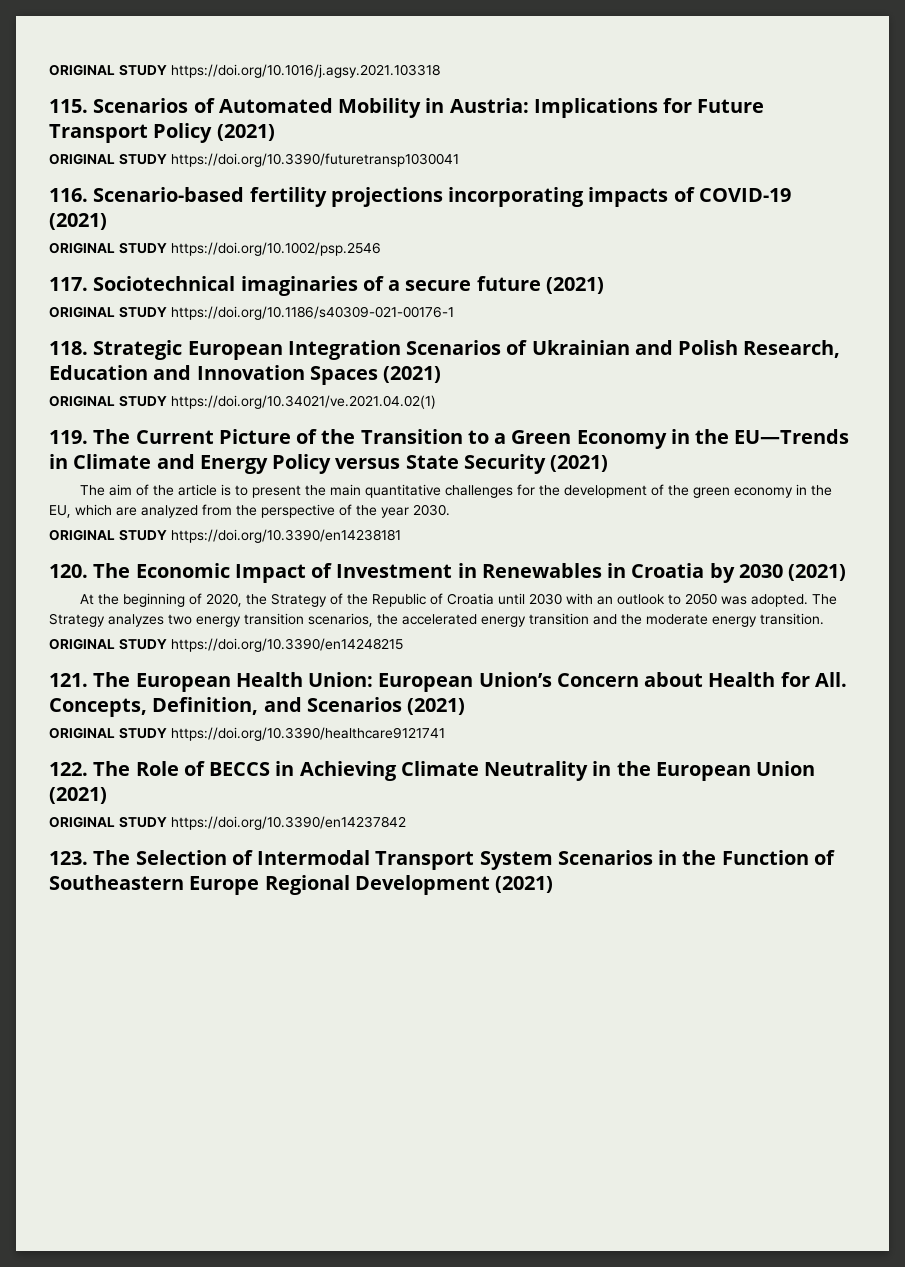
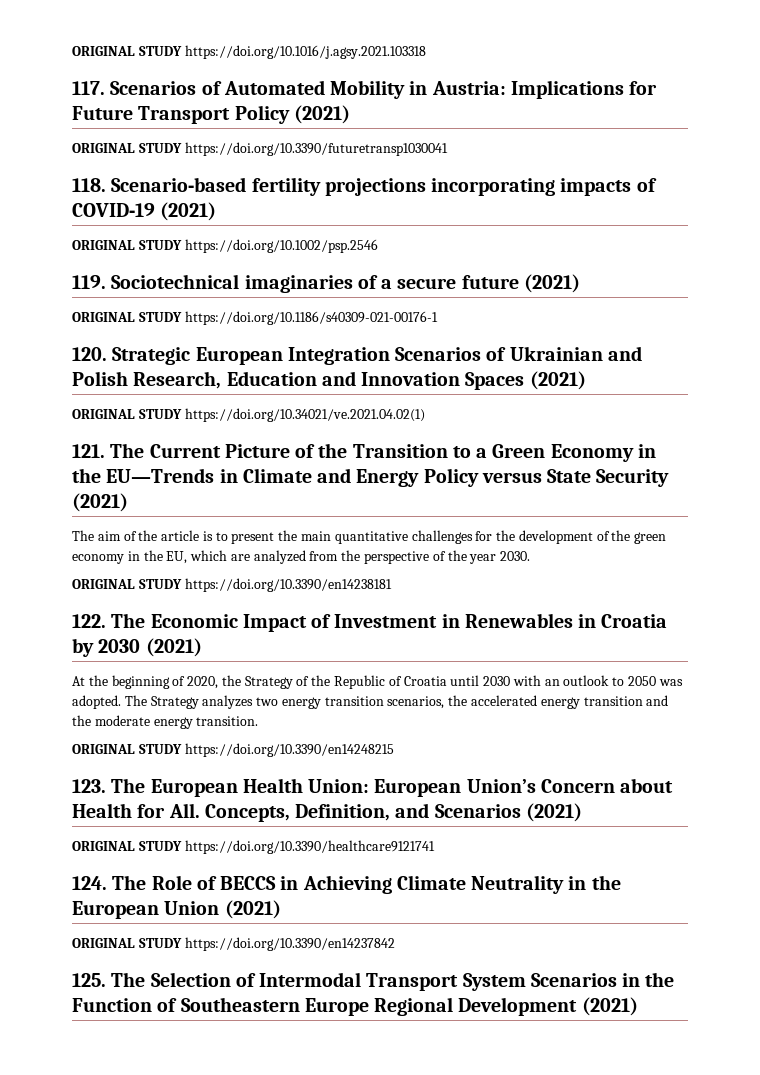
[49,99,88,113] 115. -> [72,81,105,95] 117.
[49,188,88,202] 116. -> [72,178,106,192] 118.
[49,277,88,291] 117. -> [72,275,106,289] 119.
[49,341,88,355] 118. -> [72,347,107,361] 120.
[49,430,88,444] 119. -> [72,444,105,458] 121.
[49,564,88,578] 120. -> [72,614,106,628] 122.
[49,673,88,687] 121. -> [72,779,106,793] 123.
[49,762,88,776] 122. -> [72,876,107,890] 124.
[49,851,88,865] 123. -> [72,973,106,987] 125.

